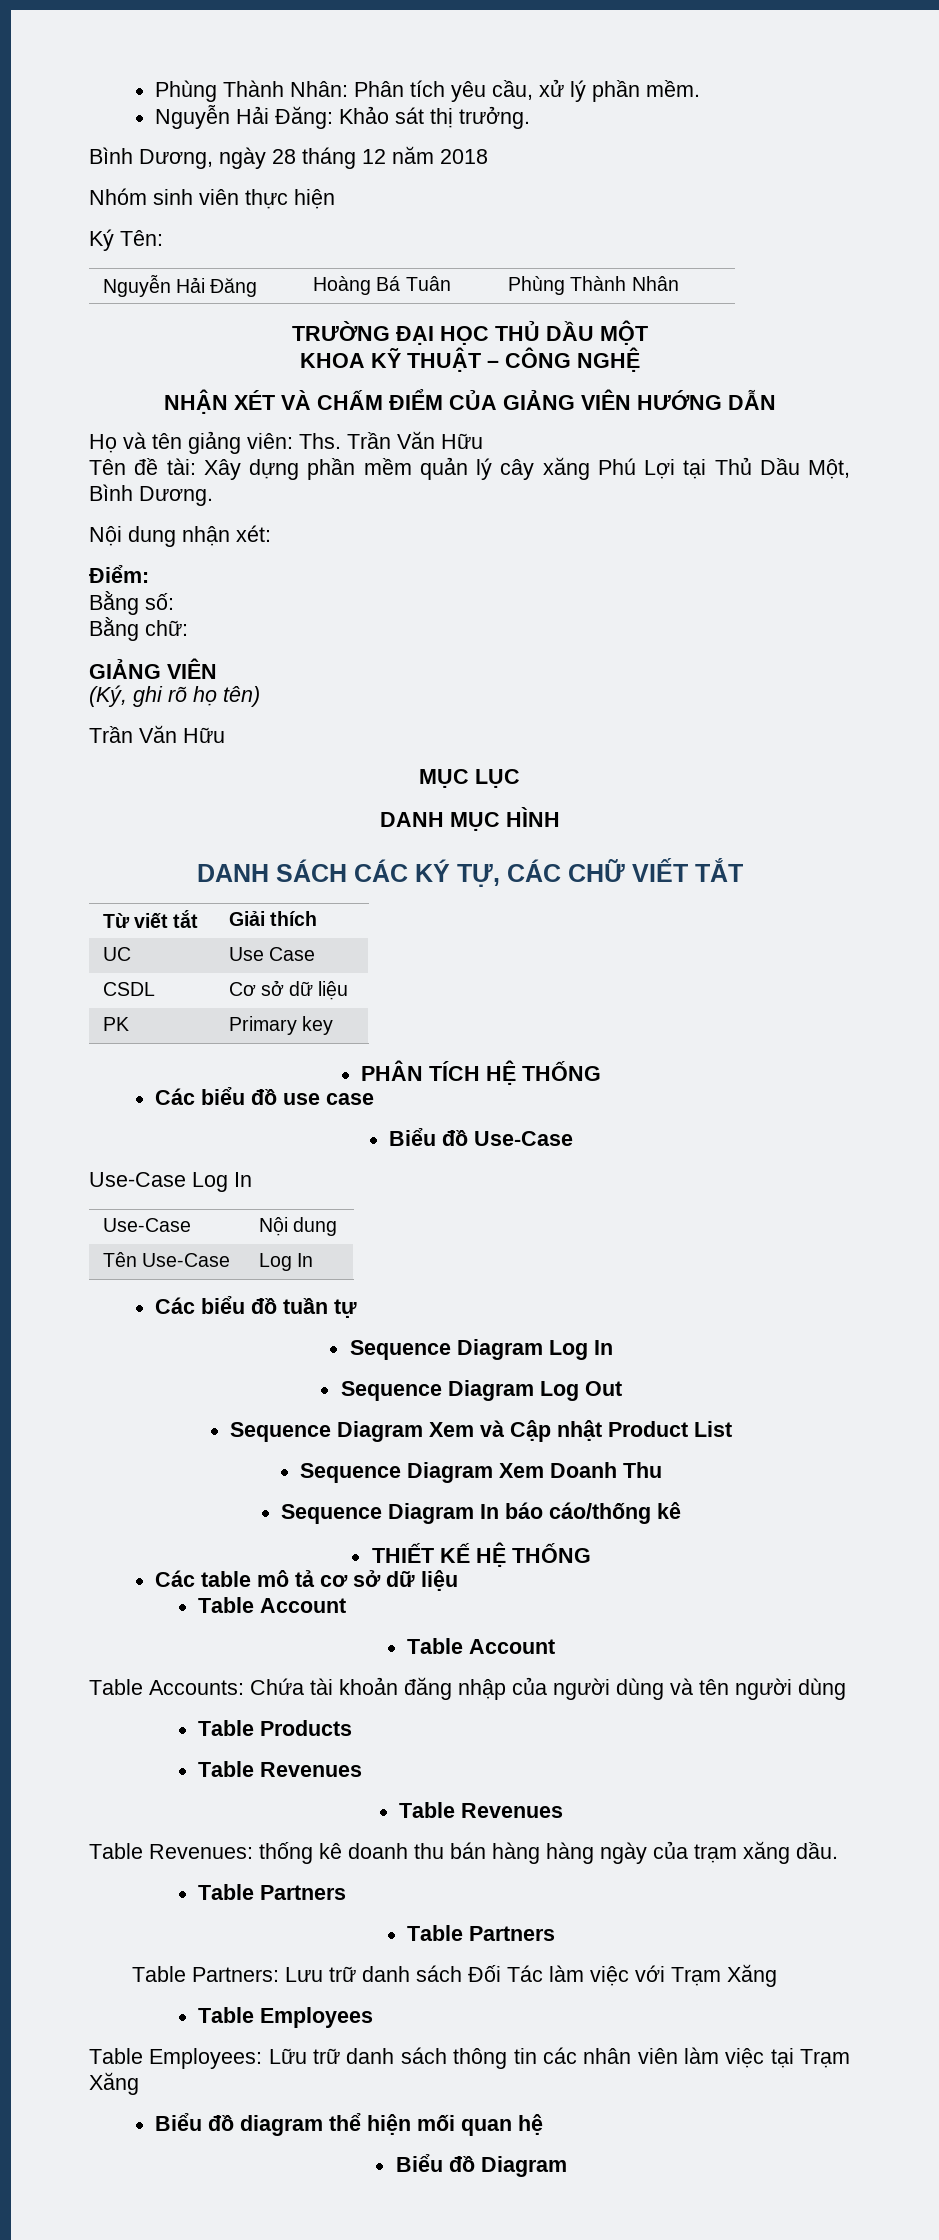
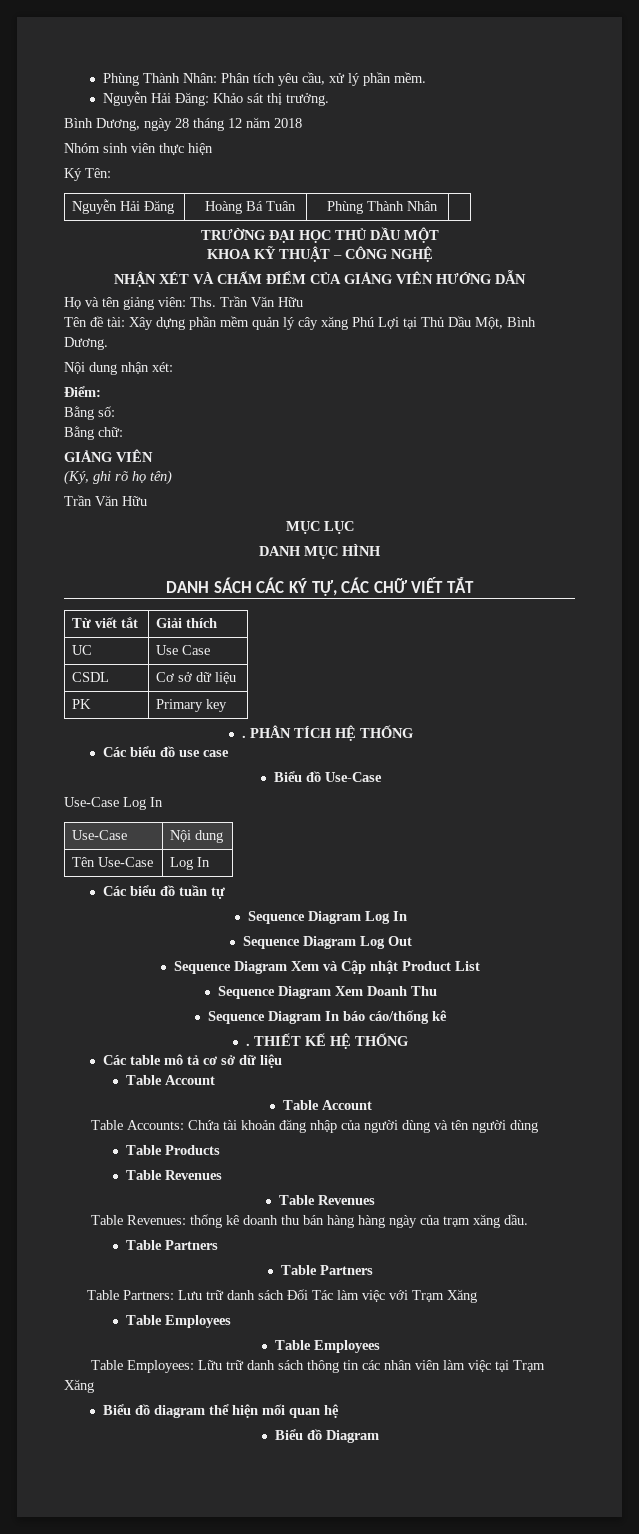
(333, 1025) none -> [241,735,246,738] .
(682, 1510) none -> [246,1043,251,1046] .
(374, 2017) none -> [274,1340,380,1353] // Table Employees

